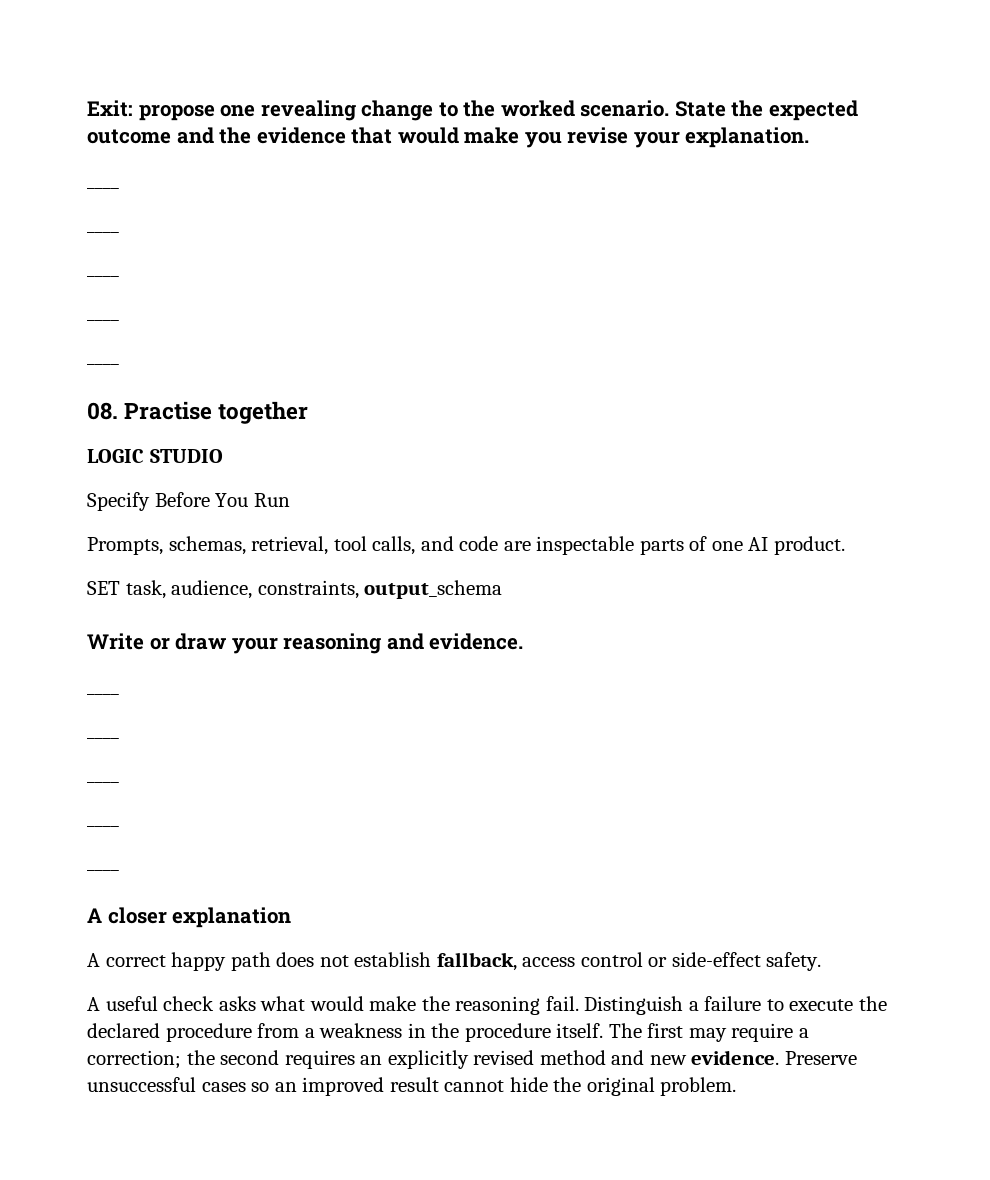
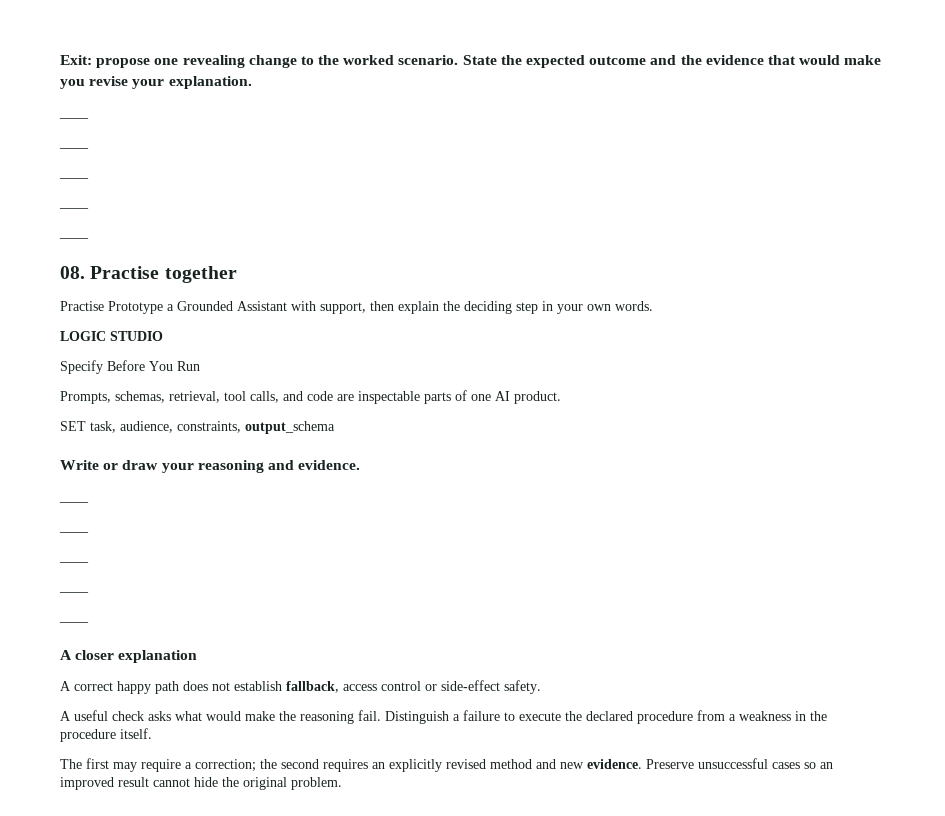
(309, 412) none -> [60,301,653,314] // Practise Prototype a Grounded Assistant with support, then explain the deciding step in your own words.
(604, 1030) none -> (152, 733) //

